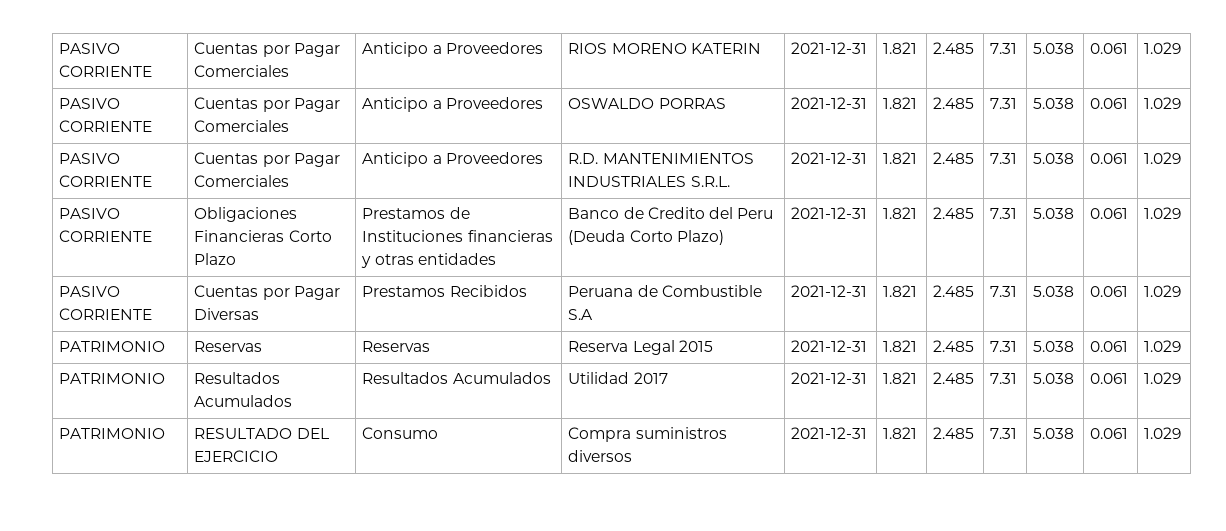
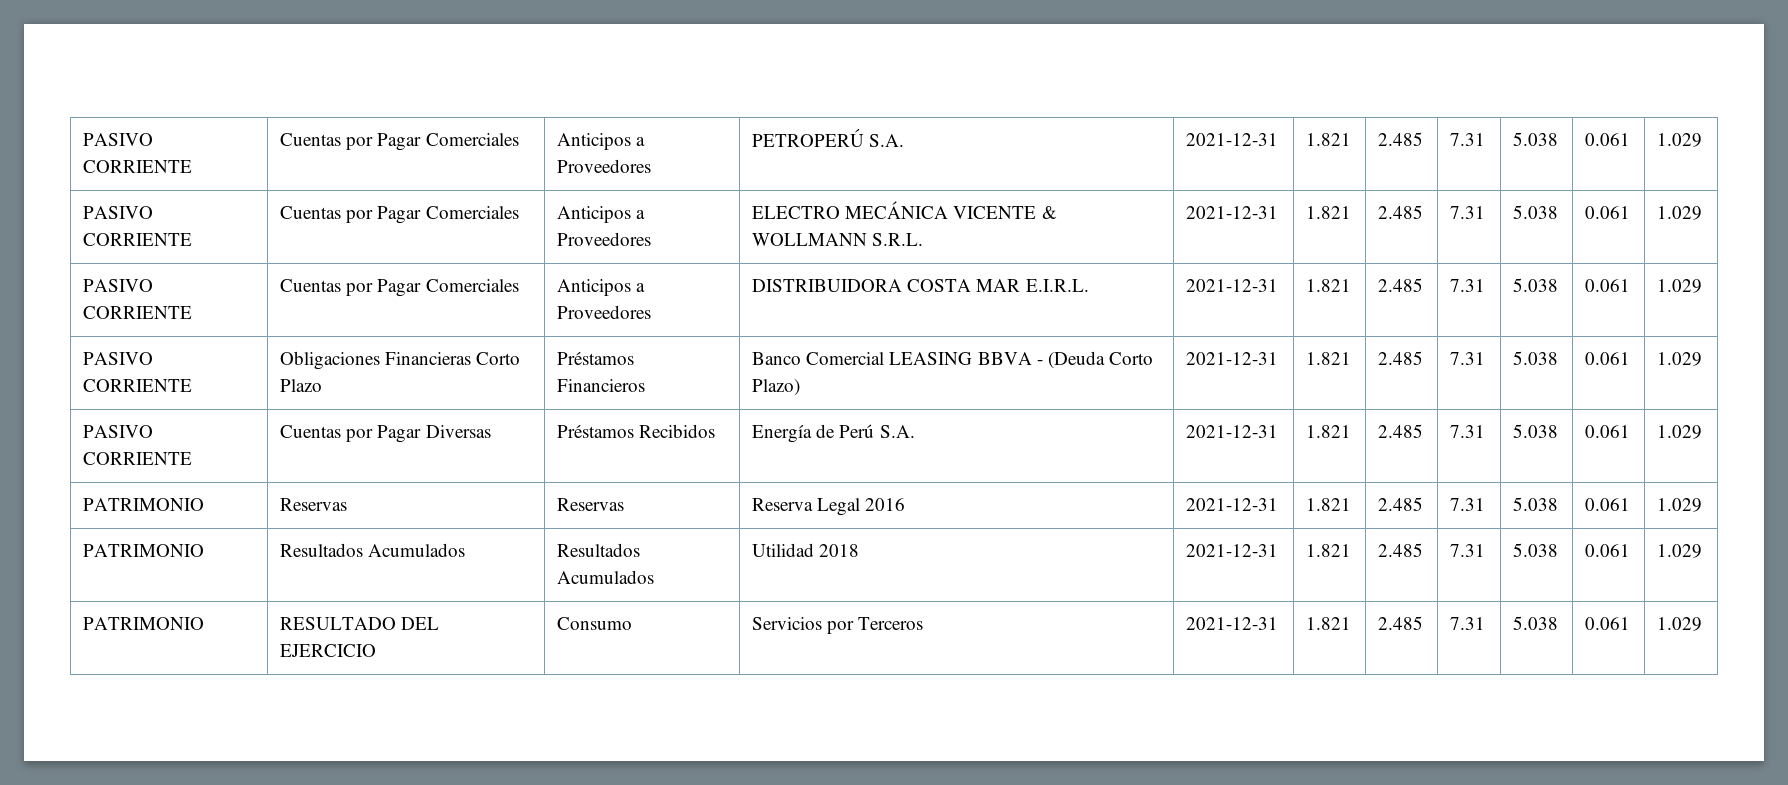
[59,43,121,54] [59,65,153,77] [194,42,340,57] [194,65,290,77] [362,42,543,57] [568,43,761,54] PASIVO CORRIENTE | Cuentas por Pagar Comerciales | Anticipo a Proveedores | RIOS MORENO KATERIN -> [83,133,154,146] [83,160,193,173] [280,133,519,151] [557,133,646,150] [557,159,652,173] [752,128,905,147] PASIVO CORRIENTE | Cuentas por Pagar Comerciales | Anticipos a Proveedores | PETROPERÚ S.A.
[362,97,543,112] [568,98,726,109] Anticipo a Proveedores | OSWALDO PORRAS -> [557,206,646,223] [557,232,652,246] [752,201,1057,219] [752,233,924,246] Anticipos a Proveedores | ELECTRO MECÁNICA VICENTE & WOLLMANN S.R.L.
[362,152,543,167] [568,153,754,164] [568,176,730,187] Anticipo a Proveedores | R.D. MANTENIMIENTOS INDUSTRIALES S.R.L. -> [557,279,646,296] [557,305,652,319] [752,279,1089,292] Anticipos a Proveedores | DISTRIBUIDORA COSTA MAR E.I.R.L.
[362,207,470,219] [362,230,553,242] [361,253,496,268] [568,207,774,219] Prestamos de Instituciones financieras y otras entidades | Banco de Credito del Peru -> [557,352,635,365] [557,379,646,392] [752,352,1043,365] Préstamos Financieros | Banco Comercial LEASING BBVA -
[362,286,446,297] Prestamos -> [557,425,635,438] Préstamos
[568,285,762,297] [568,309,594,320] Peruana de Combustible S.A -> [752,424,915,443] Energía de Perú S.A.
[678,340,713,352] 2015 -> [865,498,906,511] 2016
[633,372,668,384] 2017 -> [819,544,860,557] 2018
[568,427,727,442] [568,450,633,462] Compra suministros diversos -> [752,617,924,634] Servicios por Terceros

